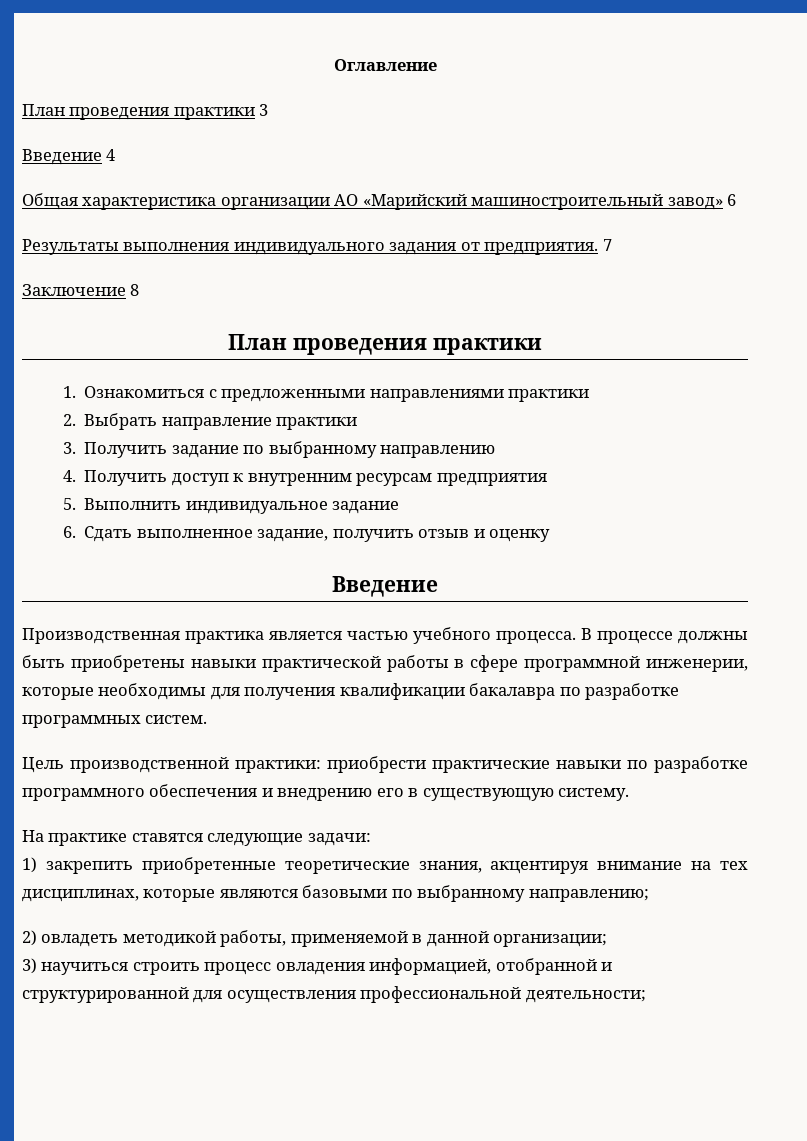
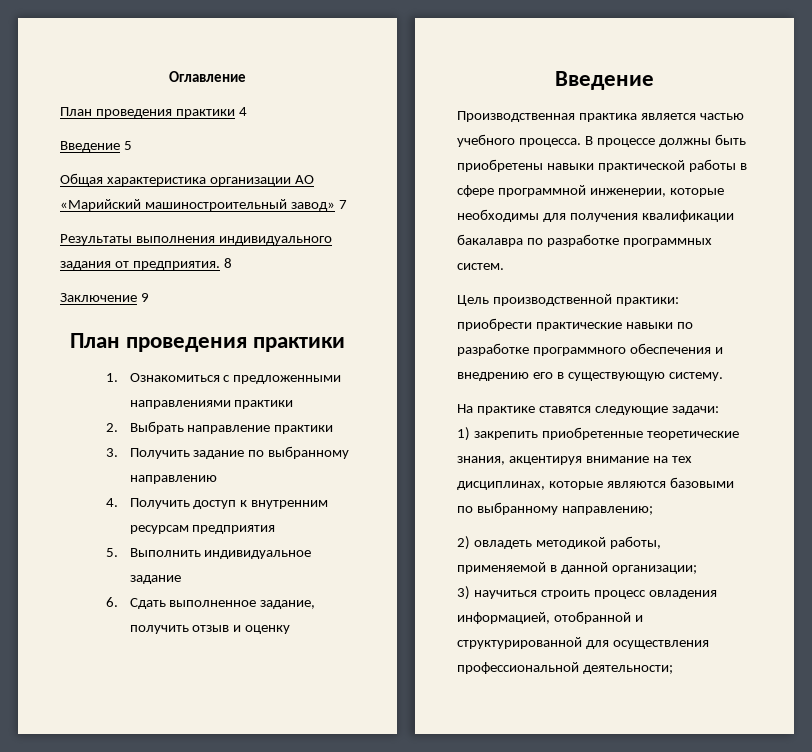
[259,104,269,116] [22,149,116,165] 3 // Введение 4 -> [238,107,247,116] [60,141,132,152] 4 // Введение 5
[727,194,737,206] 6 -> [338,200,347,209] 7
[602,239,612,251] 7 -> [223,258,232,268] 8
[130,284,140,296] 8 -> [140,293,149,302] 9

